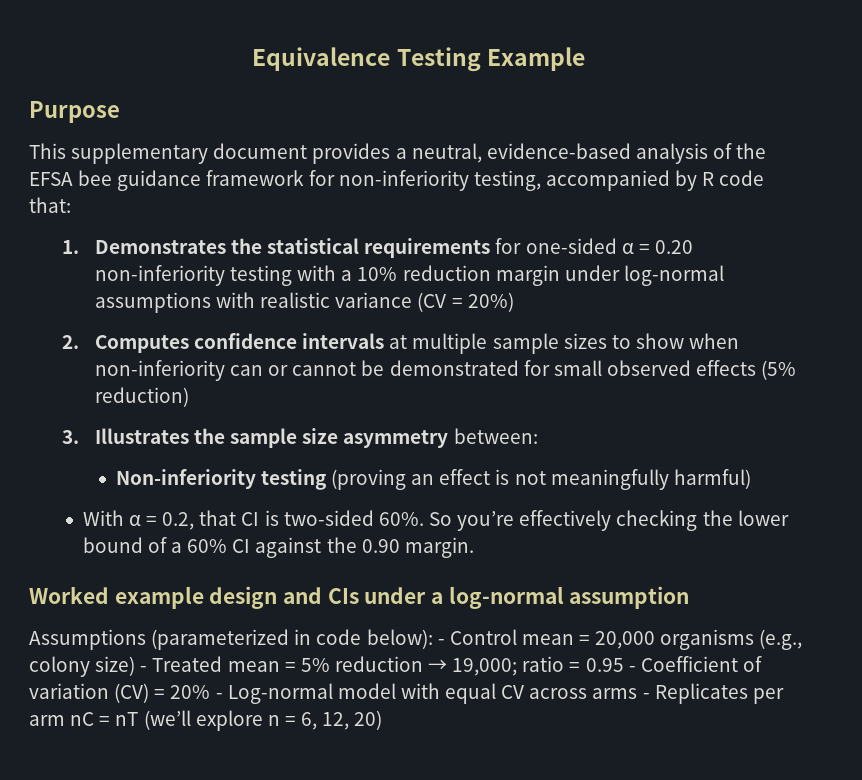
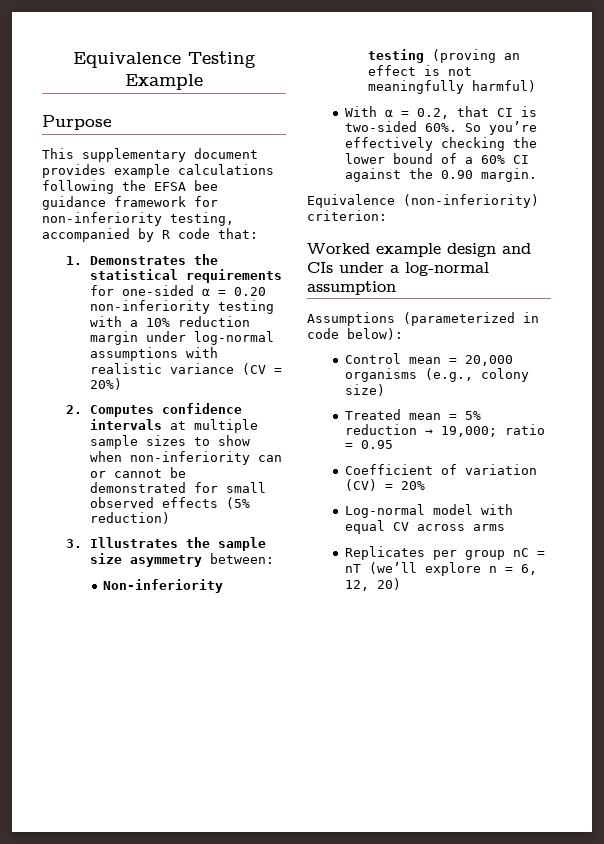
[395,143,733,164] a neutral, evidence-based analysis of -> [114,164,274,178] [42,180,114,194] example calculations following
(474, 547) none -> [307,194,539,208] [307,210,387,221] // Equivalence (non-inferiority) criterion:
[437,639,445,645] - -> (403, 334) //
[140,666,148,672] - -> (385, 390) //
[628,666,636,672] - -> (393, 444) //
[215,693,223,699] - -> (425, 485) //
[642,693,650,699] - -> (505, 527) //
[29,715,65,726] arm -> [464,550,505,560] group

